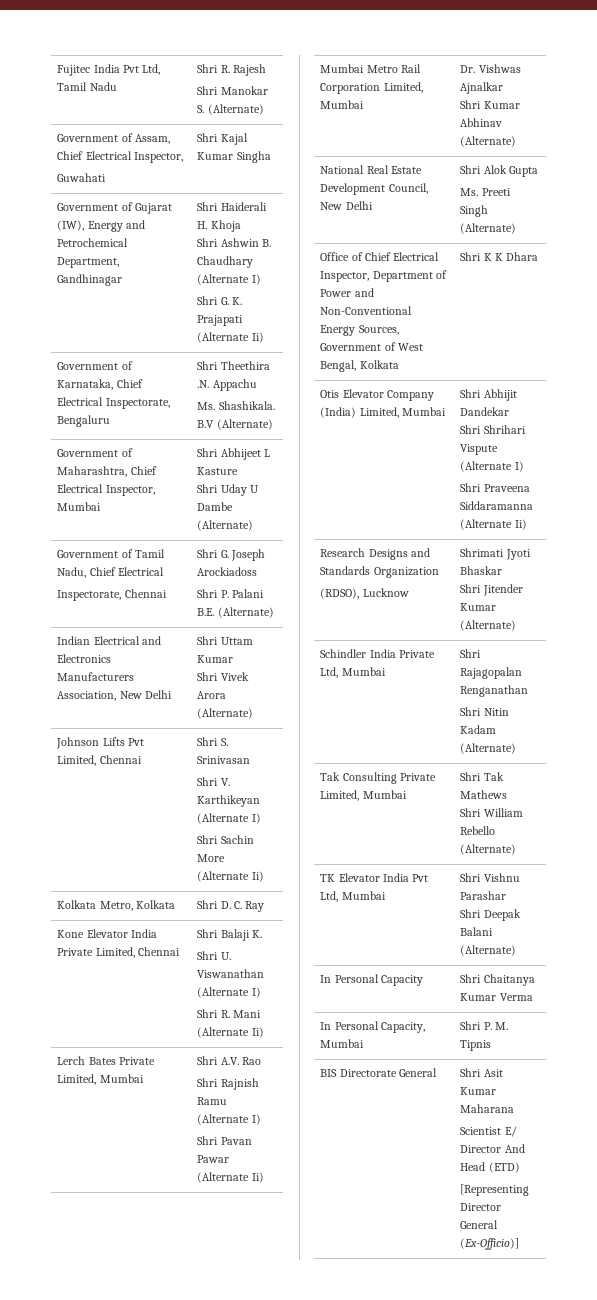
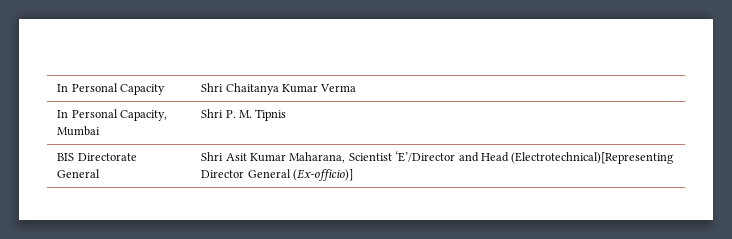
[57,64,161,76] [57,82,117,91] [197,64,266,76] [197,86,268,95] [197,104,264,115] [57,133,170,144] [57,151,183,163] [57,173,107,182] [197,133,248,145] [197,151,271,163] [57,202,172,214] [57,220,145,232] [57,238,129,247] [57,257,120,268] [57,274,123,286] [197,202,267,211] [197,220,241,232] [197,238,271,247] [197,256,254,268] [197,274,261,285] [197,296,242,305] [197,315,244,326] [197,332,264,343] [57,361,133,370] [57,379,143,390] [57,397,170,409] [57,415,111,427] [197,361,270,370] [197,379,257,391] [197,401,275,410] [197,419,273,430] [57,448,133,457] [57,466,157,477] [57,484,155,496] [57,502,102,511] [197,448,270,460] [197,467,239,475] [197,484,259,496] [197,502,234,511] [197,520,254,531] [57,549,165,558] [57,567,164,578] [57,589,167,601] [197,549,265,561] [197,567,258,576] [197,589,264,598] [197,607,274,618] [57,636,161,645] [57,654,112,663] [57,672,135,681] [57,690,172,701] [197,636,253,645] [197,655,234,663] [197,672,249,681] [197,691,227,699] [197,708,254,719] [56,737,144,749] [57,755,142,766] [197,737,228,746] [197,756,251,764] [197,777,230,786] [197,795,261,807] [197,813,261,824] [197,835,254,844] [197,854,226,862] [197,871,264,882] [57,900,175,911] [197,900,265,912] [57,929,157,938] [57,947,180,958] [197,929,262,941] [197,951,231,960] [197,969,265,978] [197,987,261,998] [197,1009,261,1018] [197,1027,264,1038] [57,1056,155,1065] [57,1074,144,1085] [197,1056,261,1065] [197,1078,259,1090] [197,1097,228,1105] [197,1114,261,1125] [197,1136,252,1145] [197,1155,230,1163] [197,1172,264,1183] [320,64,421,73] [320,82,423,94] [320,100,365,109] [460,64,521,73] [460,82,504,94] [460,100,520,109] [460,118,503,127] [460,136,517,147] [320,165,422,174] [320,183,428,195] [320,201,373,210] [460,165,538,177] [460,188,511,196] [460,205,489,217] [460,223,517,234] [320,252,440,261] [320,270,447,282] [320,288,374,297] [320,306,413,315] [320,325,399,336] [320,342,423,351] [320,360,399,372] [460,252,539,261] [320,389,434,401] [320,407,446,418] [460,389,517,401] [460,407,510,416] [460,425,526,434] [460,444,499,455] [460,461,524,472] [460,483,530,492] [460,501,534,510] [460,519,527,530] [320,548,430,560] [320,566,439,578] [320,588,409,599] [460,548,531,560] [460,566,503,575] [460,584,523,596] [460,603,497,611] [460,620,517,631] [320,649,435,658] [320,667,386,678] [460,649,482,658] [460,667,523,679] [460,685,529,697] [460,707,509,716] [460,725,497,734] [460,743,517,754] [320,772,436,784] [320,790,407,801] [460,772,504,781] [460,790,508,799] [460,808,523,817] [460,826,496,835] [460,844,517,855] [320,873,429,882] [320,891,386,902] [460,873,520,882] [460,891,507,900] [460,909,521,921] [460,927,494,936] [460,945,517,956] Fujitec India Pvt Ltd, Tamil Nadu | Shri R. Rajesh // Shri Manokar S. (Alternate) // Government of Assam, Chief Electrical Inspector, // Guwahati | Shri Kajal Kumar Singha // Government of Gujarat (IW), Energy and Petrochemical Department, Gandhinagar | Shri Haiderali H. Khoja // Shri Ashwin B. Chaudhary (Alternate I) // Shri G. K. Prajapati (Alternate Ii) // Government of Karnataka, Chief Electrical Inspectorate, Bengaluru | Shri Theethira .N. Appachu // Ms. Shashikala. B.V (Alternate) // Government of Maharashtra, Chief Electrical Inspector, Mumbai | Shri Abhijeet L Kasture // Shri Uday U Dambe (Alternate) // Government of Tamil Nadu, Chief Electrical // Inspectorate, Chennai | Shri G. Joseph Arockiadoss // Shri P. Palani B.E. (Alternate) // Indian Electrical and Electronics Manufacturers Association, New Delhi | Shri Uttam Kumar // Shri Vivek Arora (Alternate) // Johnson Lifts Pvt Limited, Chennai | Shri S. Srinivasan // Shri V. Karthikeyan (Alternate I) // Shri Sachin More (Alternate Ii) // Kolkata Metro, Kolkata | Shri D. C. Ray // Kone Elevator India Private Limited, Chennai | Shri Balaji K. // Shri U. Viswanathan (Alternate I) // Shri R. Mani (Alternate Ii) // Lerch Bates Private Limited, Mumbai | Shri A.V. Rao // Shri Rajnish Ramu (Alternate I) // Shri Pavan Pawar (Alternate Ii) // Mumbai Metro Rail Corporation Limited, Mumbai | Dr. Vishwas Ajnalkar // Shri Kumar Abhinav (Alternate) // National Real Estate Development Council, New Delhi | Shri Alok Gupta // Ms. Preeti Singh (Alternate) // Office of Chief Electrical Inspector, Department of Power and Non-Conventional Energy Sources, Government of West Bengal, Kolkata | Shri K K Dhara // Otis Elevator Company (India) Limited, Mumbai | Shri Abhijit Dandekar // Shri Shrihari Vispute (Alternate I) // Shri Praveena Siddaramanna (Alternate Ii) // Research Designs and Standards Organization // (RDSO), Lucknow | Shrimati Jyoti Bhaskar // Shri Jitender Kumar (Alternate) // Schindler India Private Ltd, Mumbai | Shri Rajagopalan Renganathan // Shri Nitin Kadam (Alternate) // Tak Consulting Private Limited, Mumbai | Shri Tak Mathews // Shri William Rebello (Alternate) // TK Elevator India Pvt Ltd, Mumbai | Shri Vishnu Parashar // Shri Deepak Balani (Alternate) // -> (57, 88) none
[460,1104,515,1113] [460,1126,517,1137] [460,1144,525,1153] [460,1162,520,1173] [460,1184,530,1196] Maharana // Scientist E/ Director And Head (ETD) // [Representing -> [289,151,674,164] Maharana, Scientist ‘E’/Director and Head (Electrotechnical)[Representing
[460,1238,520,1250] (Ex-Officio)] -> [293,169,354,181] (Ex-officio)]

